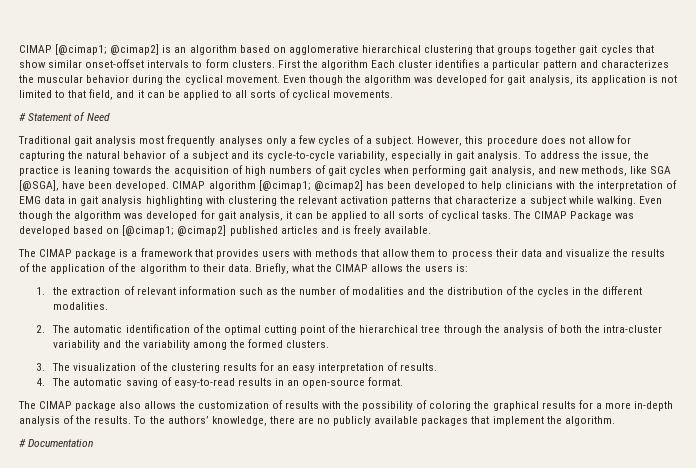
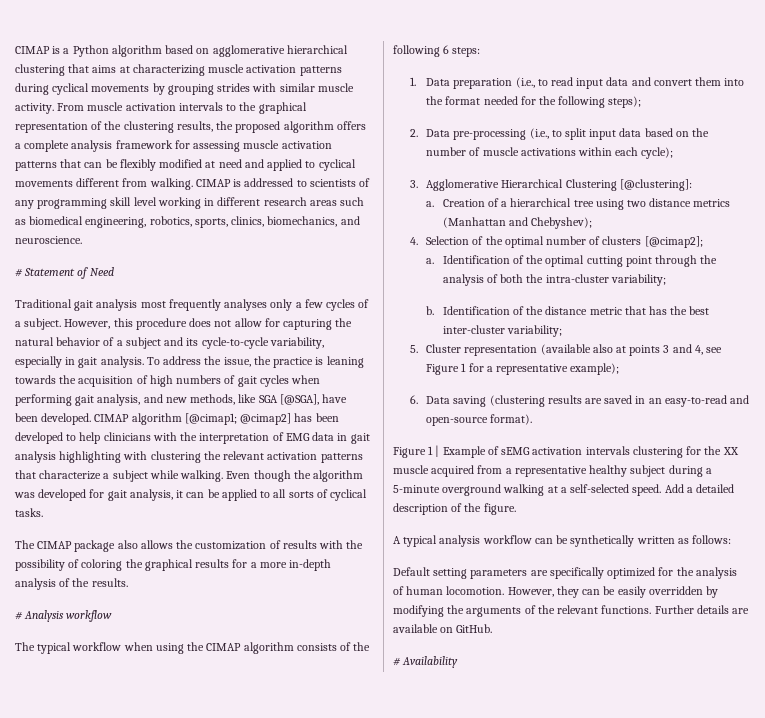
[19,44,187,55] CIMAP [@cimap1; @cimap2] is an -> [15,45,109,57] CIMAP is a Python
[497,45,654,55] [19,59,669,70] [19,74,677,85] [19,89,394,100] groups together gait cycles that show similar onset-offset intervals to form clusters. First the algorithm Each cluster identifies a particular pattern and characterizes the muscular behavior during the cyclical movement. Even though the algorithm was developed for gait analysis, its application is not limited to that field, and it can be applied to all sorts of cyclical movements. -> [92,64,342,76] [15,83,354,95] [15,102,307,114] [15,121,366,133] [15,140,332,152] [15,159,356,171] [15,178,371,190] [15,197,365,209] [15,216,360,228] [15,236,82,244] aims at characterizing muscle activation patterns during cyclical movements by grouping strides with similar muscle activity. From muscle activation intervals to the graphical representation of the clustering results, the proposed algorithm offers a complete analysis framework for assessing muscle activation patterns that can be flexibly modified at need and applied to cyclical movements different from walking. CIMAP is addressed to scientists of any programming skill level working in different research areas such as biomedical engineering, robotics, sports, clinics, biomechanics, and neuroscience.
[512,211,635,221] [19,225,432,236] [18,248,666,259] [19,263,468,274] [36,286,643,297] [53,302,109,310] [36,324,663,335] [53,339,330,350] [36,362,438,373] [36,377,404,388] The CIMAP Package was developed based on [@cimap1; @cimap2] published articles and is freely available. // The CIMAP package is a framework that provides users with methods that allow them to process their data and visualize the results of the application of the algorithm to their data. Briefly, what the CIMAP allows the users is: // 1. the extraction of relevant information such as the number of modalities and the distribution of the cycles in the different modalities. // 2. The automatic identification of the optimal cutting point of the hierarchical tree through the analysis of both the intra-cluster variability and the variability among the formed clusters. // 3. The visualization of the clustering results for an easy interpretation of results. // 4. The automatic saving of easy-to-read results in an open-source format. -> (43, 512) none
[133,416,615,426] [19,439,94,447] To the authors’ knowledge, there are no publicly available packages that implement the algorithm. // # Documentation -> [15,610,113,622] [15,642,371,654] [393,45,481,57] [409,77,745,89] [426,96,642,108] [409,128,710,140] [426,147,674,159] [409,179,692,191] [426,198,731,210] [442,217,593,229] [409,236,703,248] [426,255,718,267] [442,274,666,286] [426,306,710,315] [442,325,562,337] [409,344,723,356] [426,363,620,375] [409,395,750,407] [426,414,533,426] [393,445,739,458] [393,465,712,477] [393,484,735,496] [393,503,516,515] [393,535,732,547] [393,567,737,579] [393,586,719,598] [393,605,750,617] [393,624,493,633] [393,656,459,668] // # Analysis workflow // The typical workflow when using the CIMAP algorithm consists of the following 6 steps: // 1. Data preparation (i.e., to read input data and convert them into the format needed for the following steps); // 2. Data pre-processing (i.e., to split input data based on the number of muscle activations within each cycle); // 3. Agglomerative Hierarchical Clustering [@clustering]: // a. Creation of a hierarchical tree using two distance metrics (Manhattan and Chebyshev); // 4. Selection of the optimal number of clusters [@cimap2]; // a. Identification of the optimal cutting point through the analysis of both the intra-cluster variability; // b. Identification of the distance metric that has the best inter-cluster variability; // 5. Cluster representation (available also at points 3 and 4, see Figure 1 for a representative example); // 6. Data saving (clustering results are saved in an easy-to-read and open-source format). // Figure 1 | Example of sEMG activation intervals clustering for the XX muscle acquired from a representative healthy subject during a 5-minute overground walking at a self-selected speed. Add a detailed description of the figure. // A typical analysis workflow can be synthetically written as follows: // Default setting parameters are specifically optimized for the analysis of human locomotion. However, they can be easily overridden by modifying the arguments of the relevant functions. Further details are available on GitHub. // # Availability

